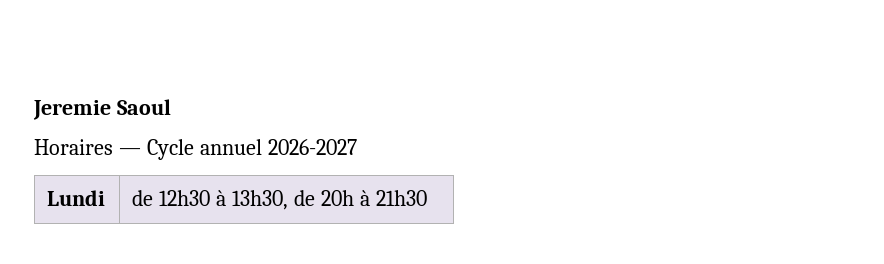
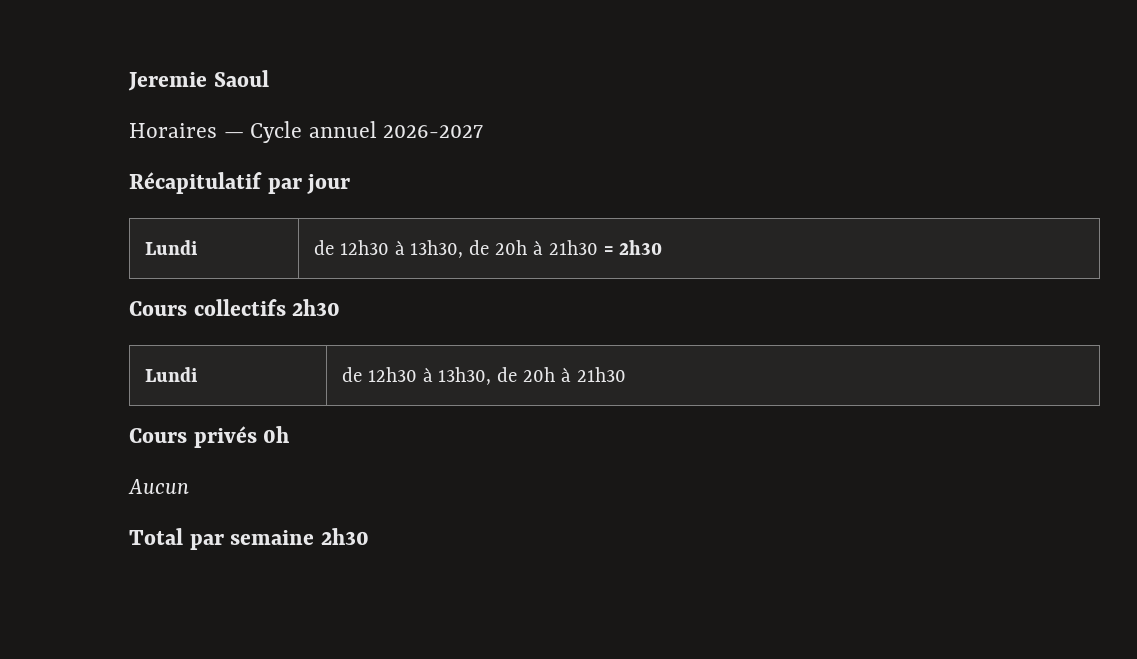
[47,190,106,206] [132,190,427,210] // Lundi | de 12h30 à 13h30, de 20h à 21h30 -> [129,172,351,194] [144,240,197,255] [313,240,663,258] [129,299,341,316] [144,367,197,382] [341,367,627,385] [129,426,290,448] [128,479,189,494] [129,528,369,550] // Récapitulatif par jour // Lundi | de 12h30 à 13h30, de 20h à 21h30 = 2h30 // Cours collectifs 2h30 // Lundi | de 12h30 à 13h30, de 20h à 21h30 // Cours privés 0h // Aucun // Total par semaine 2h30

